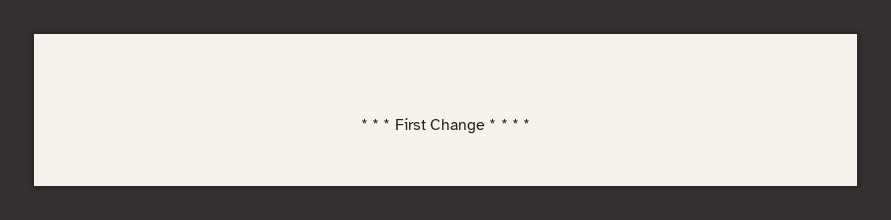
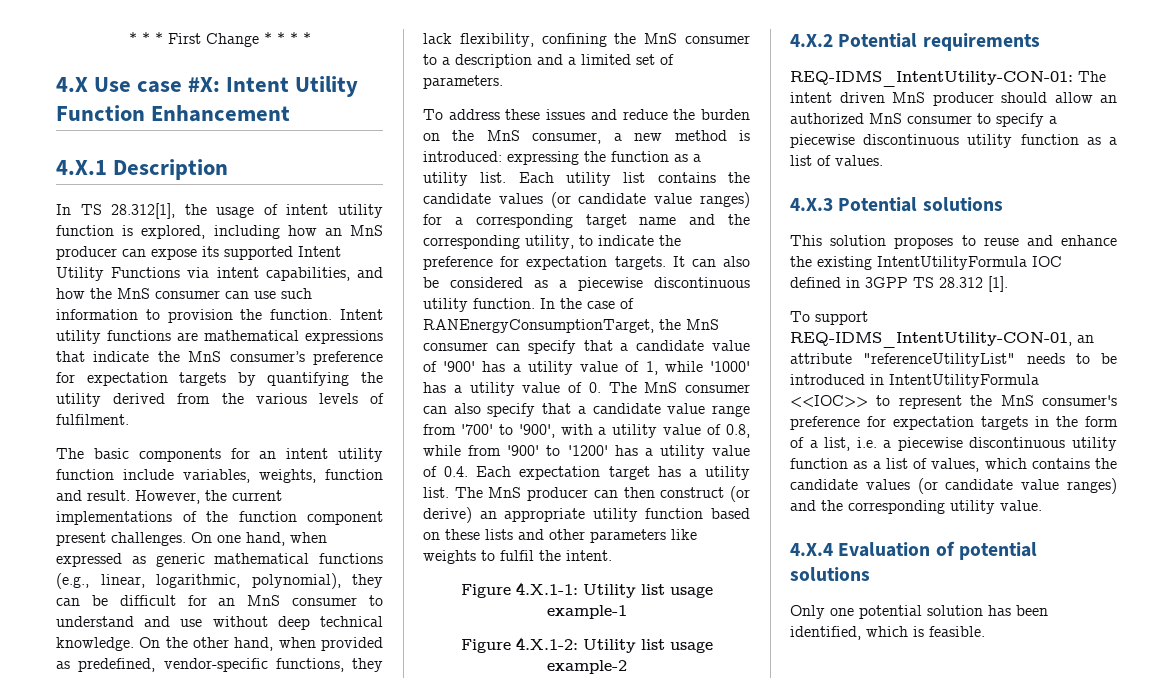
(531, 124) none -> [56,76,359,97] [56,105,291,122] [56,159,229,180] [56,203,383,219] [56,225,383,239] [56,246,341,260] [56,267,383,281] [56,288,312,299] [56,309,384,323] [56,330,383,344] [56,351,383,365] [56,372,383,386] [56,393,384,407] [56,414,129,425] [56,448,383,462] [56,469,383,483] [56,490,282,504] [56,511,383,525] [56,532,327,546] [56,553,383,567] [56,573,383,589] [56,595,383,606] [56,616,383,630] [56,637,383,651] [56,658,383,672] [423,33,750,47] [423,54,674,68] [423,75,503,89] [423,109,750,120] [423,130,750,144] [423,151,701,165] [423,172,750,186] [423,192,750,208] [423,214,750,228] [423,235,681,249] [423,256,750,270] [423,277,750,291] [423,298,634,312] [423,319,719,333] [423,340,750,354] [423,361,750,375] [423,382,750,396] [423,403,750,417] [423,424,750,438] [423,445,750,459] [423,466,750,480] [423,486,750,502] [423,507,750,523] [423,529,697,543] [423,550,612,564] [460,582,713,598] [546,605,627,619] [460,637,713,653] [546,660,627,674] [790,33,1040,51] [790,71,1106,87] [790,92,1117,106] [790,113,1057,127] [790,134,1117,148] [790,155,883,166] [790,197,1003,212] [790,235,1117,249] [790,256,1062,270] [790,276,1008,292] [790,311,868,325] [790,332,1094,348] [790,353,1117,367] [790,374,1039,388] [790,395,1117,409] [790,416,1118,430] [790,437,1117,451] [790,458,1117,472] [790,478,1117,494] [790,500,1042,514] [790,541,1037,560] [790,567,870,581] [790,605,1048,619] [790,626,985,640] // 4.X Use case #X: Intent Utility Function Enhancement // 4.X.1 Description // In TS 28.312[1], the usage of intent utility function is explored, including how an MnS producer can expose its supported Intent Utility Functions via intent capabilities, and how the MnS consumer can use such information to provision the function. Intent utility functions are mathematical expressions that indicate the MnS consumer’s preference for expectation targets by quantifying the utility derived from the various levels of fulfilment. // The basic components for an intent utility function include variables, weights, function and result. However, the current implementations of the function component present challenges. On one hand, when expressed as generic mathematical functions (e.g., linear, logarithmic, polynomial), they can be difficult for an MnS consumer to understand and use without deep technical knowledge. On the other hand, when provided as predefined, vendor-specific functions, they lack flexibility, confining the MnS consumer to a description and a limited set of parameters. // To address these issues and reduce the burden on the MnS consumer, a new method is introduced: expressing the function as a utility list. Each utility list contains the candidate values (or candidate value ranges) for a corresponding target name and the corresponding utility, to indicate the preference for expectation targets. It can also be considered as a piecewise discontinuous utility function. In the case of RANEnergyConsumptionTarget, the MnS consumer can specify that a candidate value of '900' has a utility value of 1, while '1000' has a utility value of 0. The MnS consumer can also specify that a candidate value range from '700' to '900', with a utility value of 0.8, while from '900' to '1200' has a utility value of 0.4. Each expectation target has a utility list. The MnS producer can then construct (or derive) an appropriate utility function based on these lists and other parameters like weights to fulfil the intent. // Figure 4.X.1-1: Utility list usage example-1 // Figure 4.X.1-2: Utility list usage example-2 // 4.X.2 Potential requirements // REQ-IDMS_IntentUtility-CON-01: The intent driven MnS producer should allow an authorized MnS consumer to specify a piecewise discontinuous utility function as a list of values. // 4.X.3 Potential solutions // This solution proposes to reuse and enhance the existing IntentUtilityFormula IOC defined in 3GPP TS 28.312 [1]. // To support REQ-IDMS_IntentUtility-CON-01, an attribute "referenceUtilityList" needs to be introduced in IntentUtilityFormula <<IOC>> to represent the MnS consumer's preference for expectation targets in the form of a list, i.e. a piecewise discontinuous utility function as a list of values, which contains the candidate values (or candidate value ranges) and the corresponding utility value. // 4.X.4 Evaluation of potential solutions // Only one potential solution has been identified, which is feasible.

